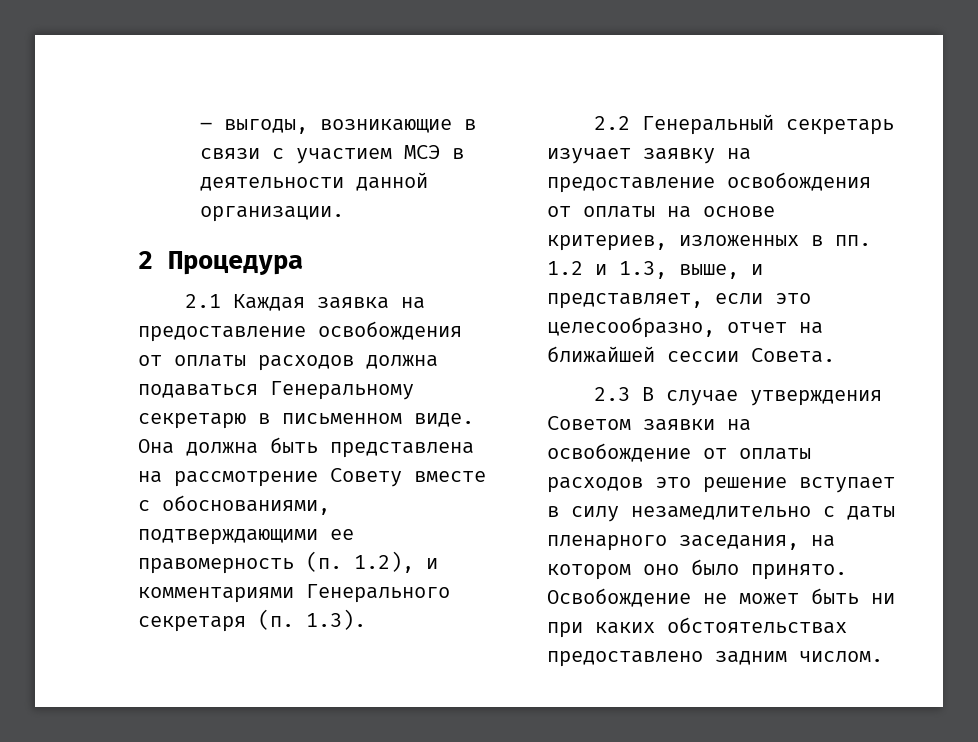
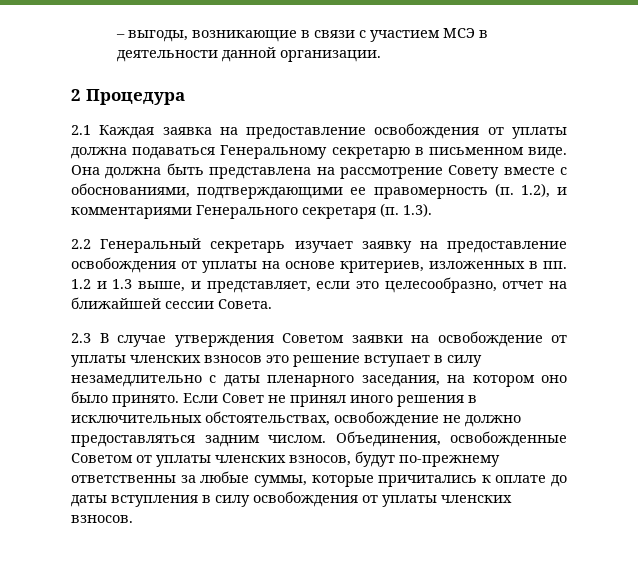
[174,355,354,371] оплаты расходов -> [511,127,567,139] уплаты
[583,206,655,218] оплаты -> [202,261,257,273] уплаты
[619,261,667,279] 1.3, -> [112,279,133,289] 1.3
[739,448,811,460] [547,477,643,493] оплаты расходов -> [71,355,262,367] уплаты членских взносов
[547,588,895,607] [547,617,847,638] [547,651,883,667] Освобождение не может быть ни при каких обстоятельствах предоставлено задним числом. -> [183,393,477,407] [71,411,521,427] [71,431,567,447] [71,451,500,467] [71,471,567,487] [71,491,512,507] [71,515,133,523] Если Совет не принял иного решения в исключительных обстоятельствах, освобождение не должно предоставляться задним числом. Объединения, освобожденные Советом от уплаты членских взносов, будут по-прежнему ответственны за любые суммы, которые причитались к оплате до даты вступления в силу освобождения от уплаты членских взносов.

